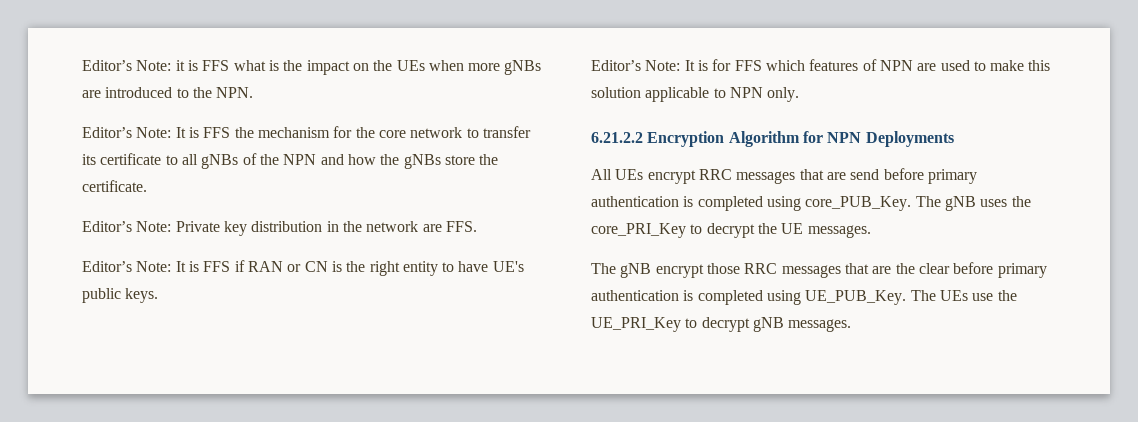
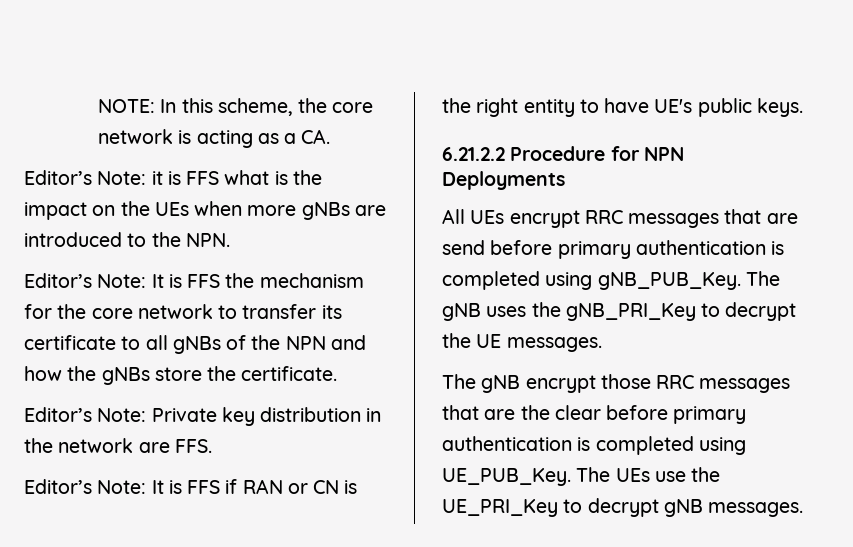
(82, 65) none -> [98,98,374,116] [98,129,331,148] NOTE: In this scheme, the core network is acting as a CA. //
[591,59,1051,71] [591,87,800,102] // Editor’s Note: It is for FFS which features of NPN are used to make this solution applicable to NPN only. -> (803, 107) none
[647,131,800,147] Encryption Algorithm -> [510,146,606,161] Procedure
[805,196,912,211] core_PUB_Key. -> [597,272,741,290] gNB_PUB_Key.
[591,223,686,238] core_PRI_Key -> [565,303,696,321] gNB_PRI_Key

